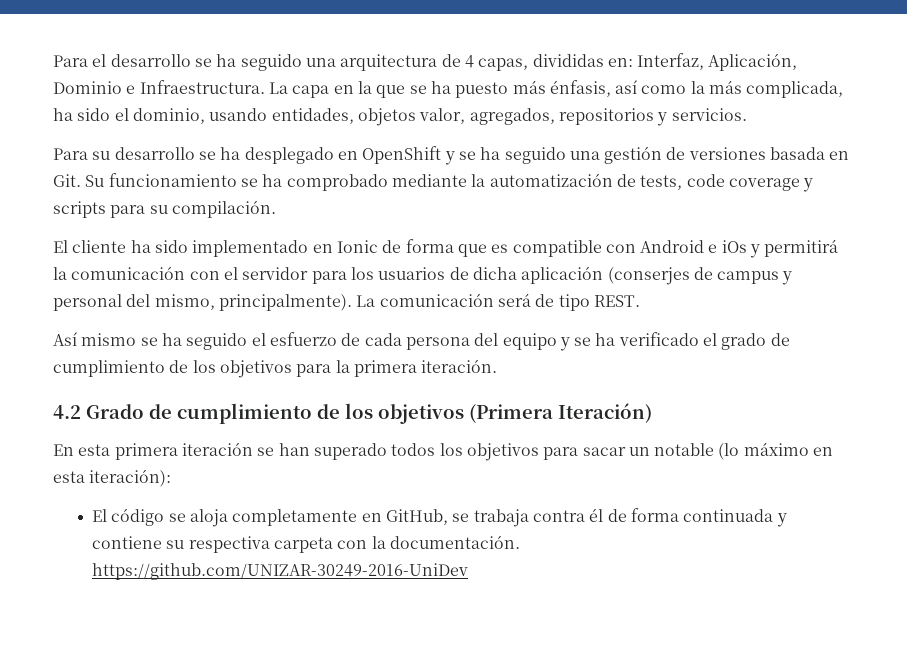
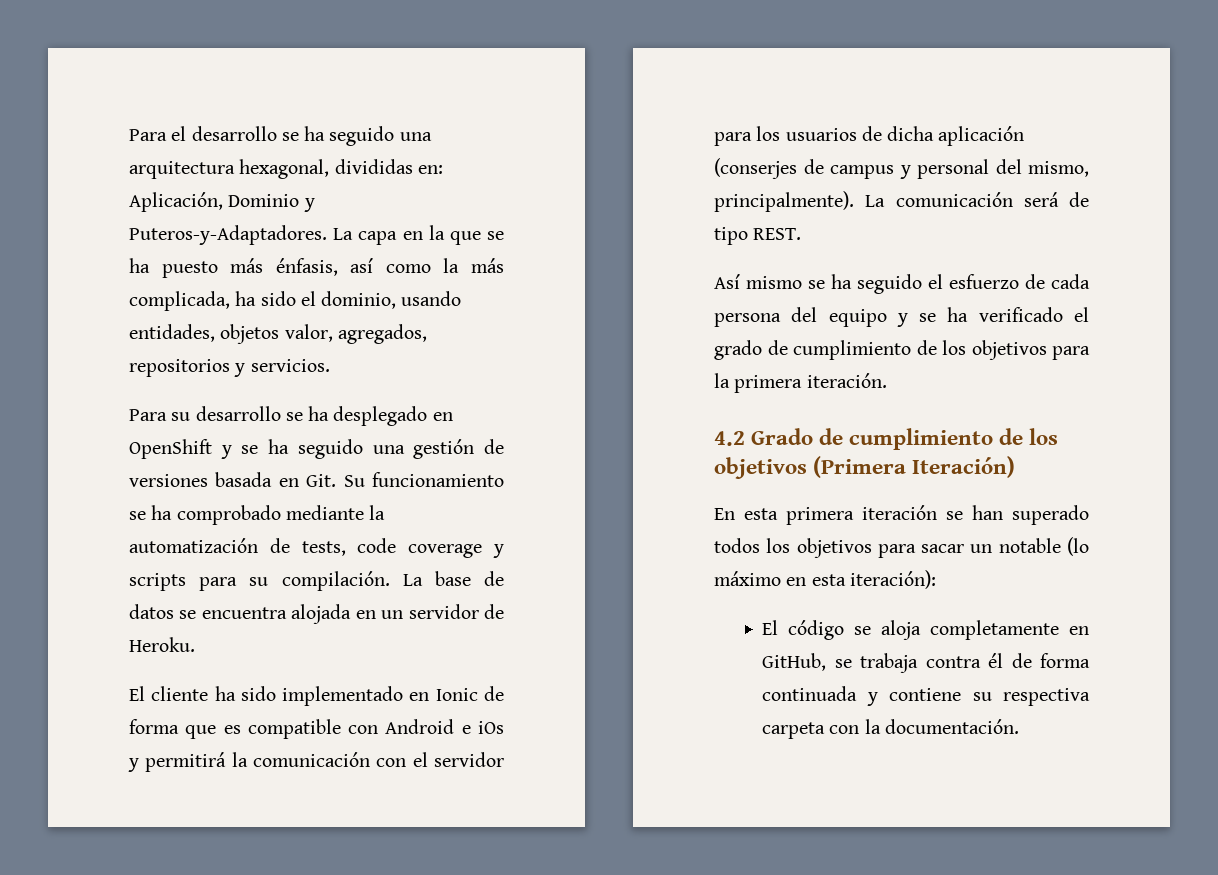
[441,54,529,71] de 4 capas, -> [239,159,330,179] hexagonal,
[637,53,705,70] Interfaz, -> (443, 169) none
[126,80,265,94] e Infraestructura. -> [303,198,315,212] [129,225,327,245] y Puteros-y-Adaptadores.
(276, 209) none -> [402,571,505,586] [129,604,504,624] [129,637,195,652] La base de datos se encuentra alojada en un servidor de Heroku.
[92,563,469,580] https://github.com/UNIZAR-30249-2016-UniDev -> (1019, 726) none

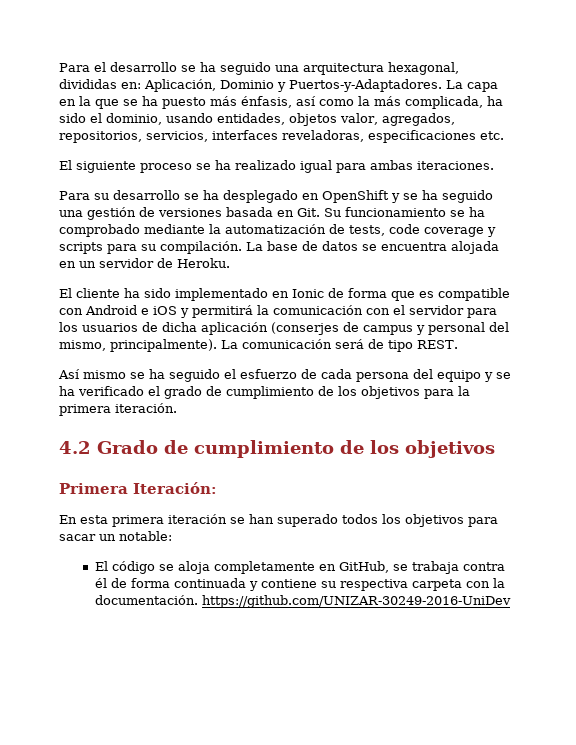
[129,225,327,245] Puteros-y-Adaptadores. -> [289,79,442,92] Puertos-y-Adaptadores.
[129,359,330,377] repositorios y servicios. -> [59,130,504,143] [59,160,494,173] repositorios, servicios, interfaces reveladoras, especificaciones etc. // El siguiente proceso se ha realizado igual para ambas iteraciones.
[477,721,504,734] iOs -> [153,306,177,315] iOS
[813,456,1016,478] (Primera Iteración) -> [59,482,217,494] // Primera Iteración:
[998,537,1089,556] [714,570,936,589] notable (lo máximo en esta iteración): -> [119,531,172,541] notable:
(1019, 726) none -> [202,595,512,608] https://github.com/UNIZAR-30249-2016-UniDev

